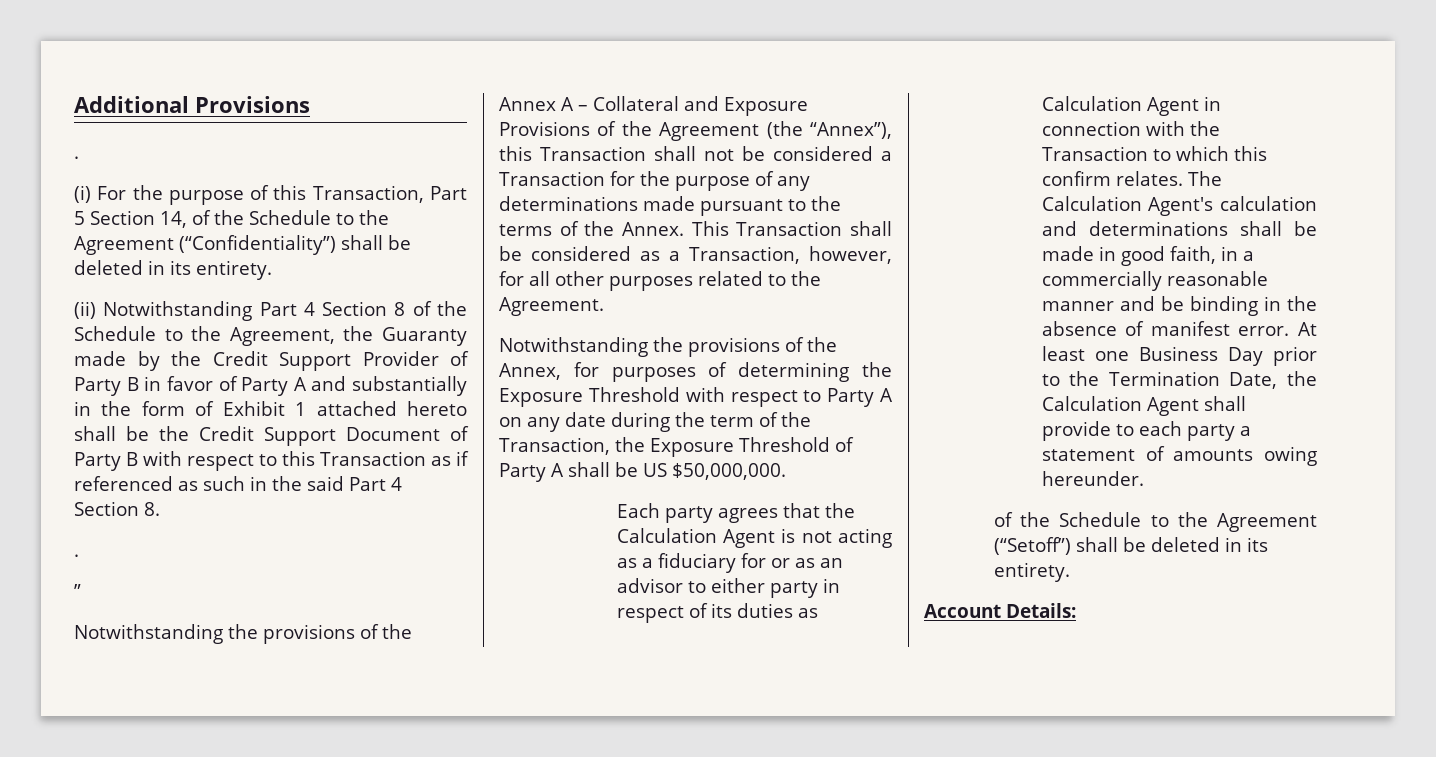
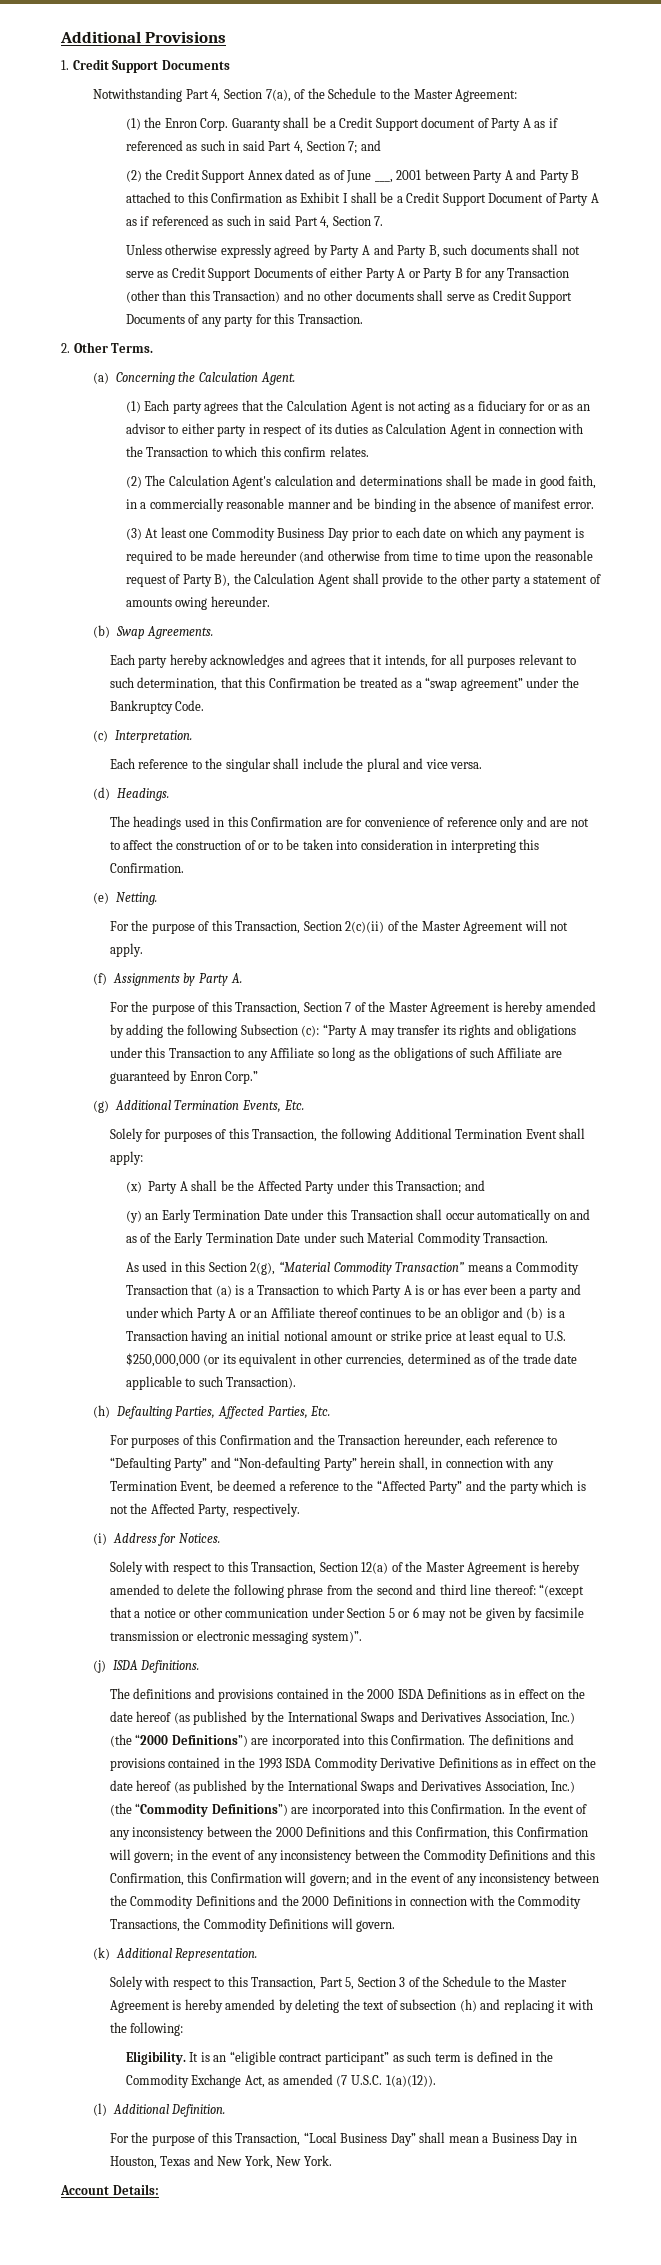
[74,156,79,159] [74,185,467,205] [74,210,389,228] [74,235,412,255] [74,260,272,280] [74,301,467,321] [74,326,467,346] [74,351,469,371] [74,376,467,396] [74,401,467,416] [74,426,469,446] [74,451,469,471] [74,476,402,491] [74,501,160,516] [74,554,79,557] [74,584,81,598] [74,624,412,644] [499,96,808,116] [499,121,892,141] [499,146,892,161] [499,171,810,191] [499,196,841,216] [499,221,892,236] [499,246,892,264] [499,271,821,291] [499,297,604,316] [499,337,837,357] [499,362,892,382] [499,387,893,407] [499,412,811,432] [499,437,854,457] [499,462,786,482] . // (i) For the purpose of this Transaction, Part 5 Section 14, of the Schedule to the Agreement (“Confidentiality”) shall be deleted in its entirety. // (ii) Notwithstanding Part 4 Section 8 of the Schedule to the Agreement, the Guaranty made by the Credit Support Provider of Party B in favor of Party A and substantially in the form of Exhibit 1 attached hereto shall be the Credit Support Document of Party B with respect to this Transaction as if referenced as such in the said Part 4 Section 8. // . // ” // Notwithstanding the provisions of the Annex A – Collateral and Exposure Provisions of the Agreement (the “Annex”), this Transaction shall not be considered a Transaction for the purpose of any determinations made pursuant to the terms of the Annex. This Transaction shall be considered as a Transaction, however, for all other purposes related to the Agreement. // Notwithstanding the provisions of the Annex, for purposes of determining the Exposure Threshold with respect to Party A on any date during the term of the Transaction, the Exposure Threshold of Party A shall be US $50,000,000. // -> [61,59,230,73] [93,88,518,102] [125,117,558,131] [125,140,381,154] [125,169,580,183] [125,192,599,206] [125,215,384,229] [125,244,580,258] [125,267,570,281] [125,290,573,304] [125,313,363,327] [61,342,154,353] [93,372,295,385] [125,401,141,413] 1. Credit Support Documents // Notwithstanding Part 4, Section 7(a), of the Schedule to the Master Agreement: // (1) the Enron Corp. Guaranty shall be a Credit Support document of Party A as if referenced as such in said Part 4, Section 7; and // (2) the Credit Support Annex dated as of June ___, 2001 between Party A and Party B attached to this Confirmation as Exhibit I shall be a Credit Support Document of Party A as if referenced as such in said Part 4, Section 7. // Unless otherwise expressly agreed by Party A and Party B, such documents shall not serve as Credit Support Documents of either Party A or Party B for any Transaction (other than this Transaction) and no other documents shall serve as Credit Support Documents of any party for this Transaction. // 2. Other Terms. // (a) Concerning the Calculation Agent. // (1)
(1183, 178) none -> [125,476,142,488] // (2)
(1290, 331) none -> [125,528,142,540] // (3)
(1129, 356) none -> [211,527,275,541] Commodity
[1069,371,1278,389] the Termination Date, -> [395,527,584,541] [125,550,593,564] [125,574,231,587] each date on which any payment is required to be made hereunder (and otherwise from time to time upon the reasonable request of Party B),
[1138,421,1182,436] each -> [440,573,490,584] the other
[993,512,1317,532] [993,537,1268,555] [993,562,1070,582] of the Schedule to the Agreement (“Setoff”) shall be deleted in its entirety. -> [93,625,214,639] [109,654,577,668] [109,677,579,691] [109,700,205,714] [93,730,192,743] [109,758,483,772] [93,787,169,801] [109,816,589,830] [109,839,540,853] [109,863,184,873] [93,892,157,905] [109,920,569,934] [109,943,143,957] [93,973,242,986] [109,1001,596,1015] [109,1024,577,1038] [109,1047,562,1061] [109,1070,259,1084] [93,1100,304,1113] [109,1128,586,1142] [109,1151,143,1165] [125,1180,485,1194] [125,1209,591,1223] [125,1232,549,1246] [125,1261,579,1275] [125,1284,581,1298] [125,1307,566,1321] [125,1330,566,1344] [125,1353,578,1367] [125,1376,297,1390] [93,1405,331,1419] [109,1434,558,1448] [109,1457,554,1471] [109,1480,586,1494] [109,1503,300,1517] [93,1533,220,1546] [109,1561,581,1575] [109,1584,585,1598] [109,1607,584,1621] [109,1630,362,1644] [93,1660,200,1673] [109,1688,585,1702] [109,1711,576,1725] [109,1734,574,1748] [109,1757,597,1771] [109,1780,576,1794] [109,1803,588,1817] [109,1826,588,1840] [108,1849,596,1863] [109,1872,599,1886] [109,1895,582,1909] [109,1918,396,1932] [93,1947,258,1961] [109,1976,568,1990] [109,1999,593,2013] [109,2022,184,2036] [125,2051,553,2065] [125,2074,436,2088] [93,2103,226,2117] [109,2132,577,2146] [109,2155,332,2169] (b) Swap Agreements. // Each party hereby acknowledges and agrees that it intends, for all purposes relevant to such determination, that this Confirmation be treated as a “swap agreement” under the Bankruptcy Code. // (c) Interpretation. // Each reference to the singular shall include the plural and vice versa. // (d) Headings. // The headings used in this Confirmation are for convenience of reference only and are not to affect the construction of or to be taken into consideration in interpreting this Confirmation. // (e) Netting. // For the purpose of this Transaction, Section 2(c)(ii) of the Master Agreement will not apply. // (f) Assignments by Party A. // For the purpose of this Transaction, Section 7 of the Master Agreement is hereby amended by adding the following Subsection (c): “Party A may transfer its rights and obligations under this Transaction to any Affiliate so long as the obligations of such Affiliate are guaranteed by Enron Corp.” // (g) Additional Termination Events, Etc. // Solely for purposes of this Transaction, the following Additional Termination Event shall apply: // (x) Party A shall be the Affected Party under this Transaction; and // (y) an Early Termination Date under this Transaction shall occur automatically on and as of the Early Termination Date under such Material Commodity Transaction. // As used in this Section 2(g), “Material Commodity Transaction” means a Commodity Transaction that (a) is a Transaction to which Party A is or has ever been a party and under which Party A or an Affiliate thereof continues to be an obligor and (b) is a Transaction having an initial notional amount or strike price at least equal to U.S. $250,000,000 (or its equivalent in other currencies, determined as of the trade date applicable to such Transaction). // (h) Defaulting Parties, Affected Parties, Etc. // For purposes of this Confirmation and the Transaction hereunder, each reference to “Defaulting Party” and “Non-defaulting Party” herein shall, in connection with any Termination Event, be deemed a reference to the “Affected Party” and the party which is not the Affected Party, respectively. // (i) Address for Notices. // Solely with respect to this Transaction, Section 12(a) of the Master Agreement is hereby amended to delete the following phrase from the second and third line thereof: “(except that a notice or other communication under Section 5 or 6 may not be given by facsimile transmission or electronic messaging system)”. // (j) ISDA Definitions. // The definitions and provisions contained in the 2000 ISDA Definitions as in effect on the date hereof (as published by the International Swaps and Derivatives Association, Inc.) (the “2000 Definitions”) are incorporated into this Confirmation. The definitions and provisions contained in the 1993 ISDA Commodity Derivative Definitions as in effect on the date hereof (as published by the International Swaps and Derivatives Association, Inc.) (the “Commodity Definitions”) are incorporated into this Confirmation. In the event of any inconsistency between the 2000 Definitions and this Confirmation, this Confirmation will govern; in the event of any inconsistency between the Commodity Definitions and this Confirmation, this Confirmation will govern; and in the event of any inconsistency between the Commodity Definitions and the 2000 Definitions in connection with the Commodity Transactions, the Commodity Definitions will govern. // (k) Additional Representation. // Solely with respect to this Transaction, Part 5, Section 3 of the Schedule to the Master Agreement is hereby amended by deleting the text of subsection (h) and replacing it with the following: // Eligibility. It is an “eligible contract participant” as such term is defined in the Commodity Exchange Act, as amended (7 U.S.C. 1(a)(12)). // (l) Additional Definition. // For the purpose of this Transaction, “Local Business Day” shall mean a Business Day in Houston, Texas and New York, New York.

